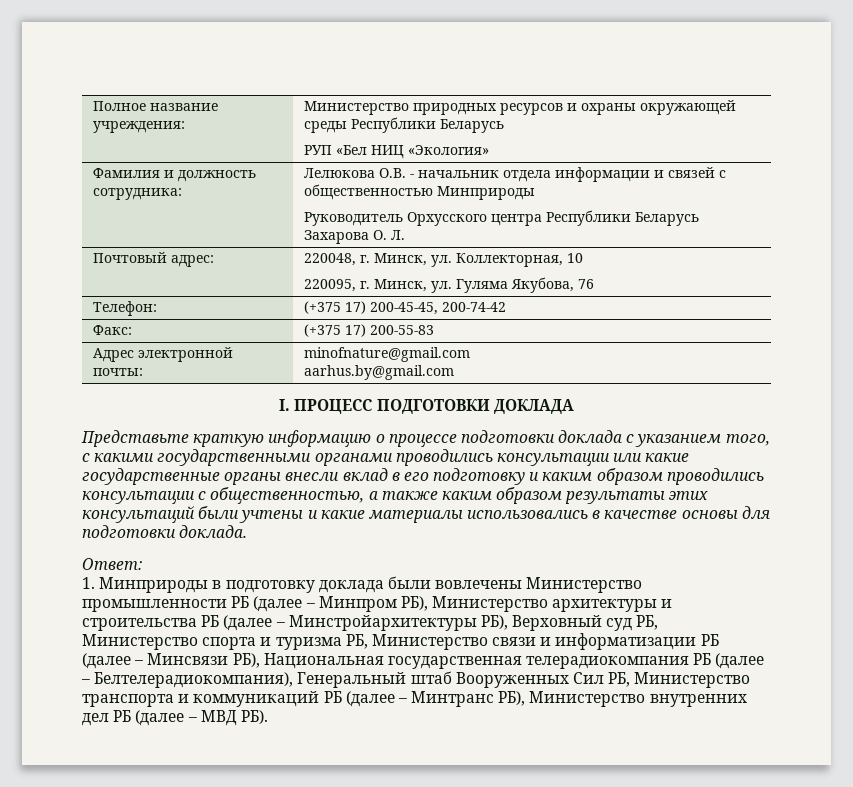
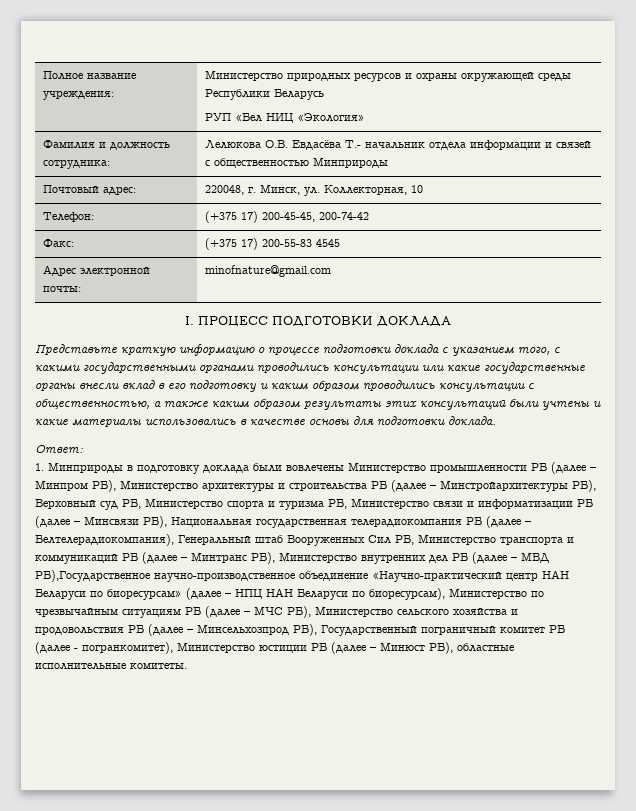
[409,174,414,178] - -> [292,140,362,150] Евдасёва Т.-
[303,210,699,226] [303,230,405,244] // Руководитель Орхусского центра Республики Беларусь Захарова О. Л. -> (389, 162) none
[303,277,594,293] // 220095, г. Минск, ул. Гуляма Якубова, 76 -> (424, 189) none
(434, 330) none -> [316,239,341,247] 4545
[303,365,454,380] // aarhus.by@gmail.com -> (332, 271) none
[240,710,268,724] РБ). -> [35,570,569,582] [35,588,544,600] [35,606,518,618] [35,624,565,636] [35,642,514,654] [35,662,187,670] РБ),Государственное научно-производственное объединение «Научно-практический центр НАН Беларуси по биоресурсам» (далее – НПЦ НАН Беларуси по биоресурсам), Министерство по чрезвычайным ситуациям РБ (далее – МЧС РБ), Министерство сельского хозяйства и продовольствия РБ (далее – Минсельхозпрод РБ), Государственный пограничный комитет РБ (далее - погранкомитет), Министерство юстиции РБ (далее – Минюст РБ), областные исполнительные комитеты.

